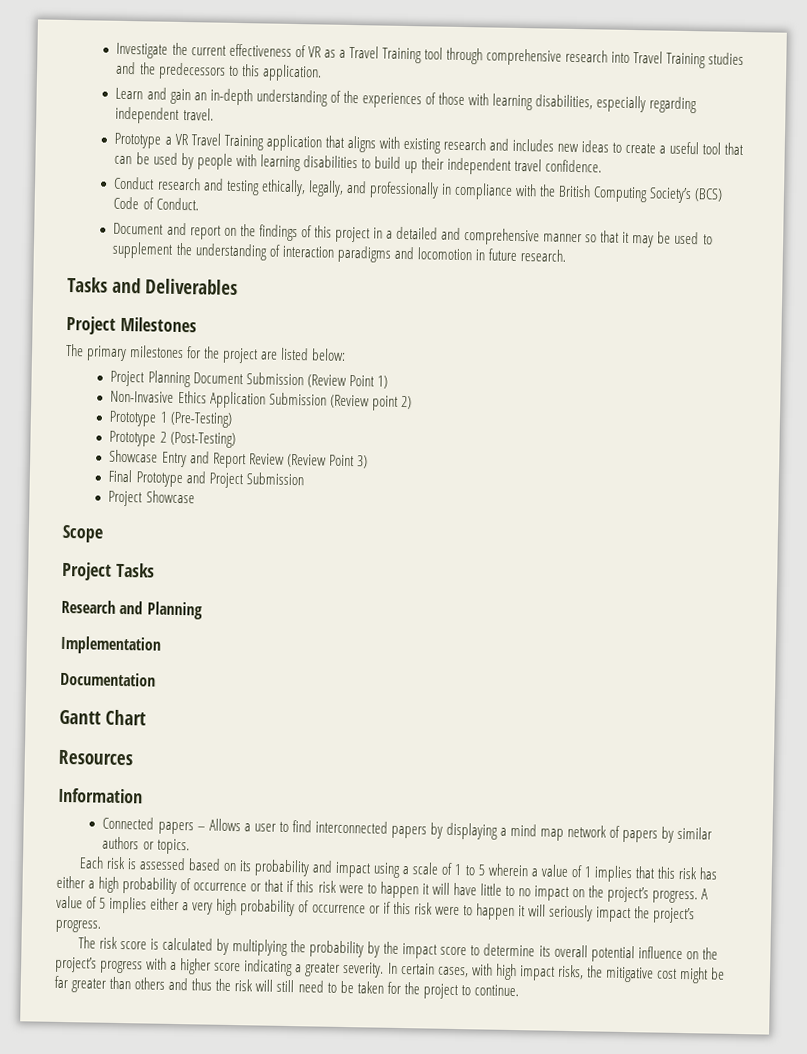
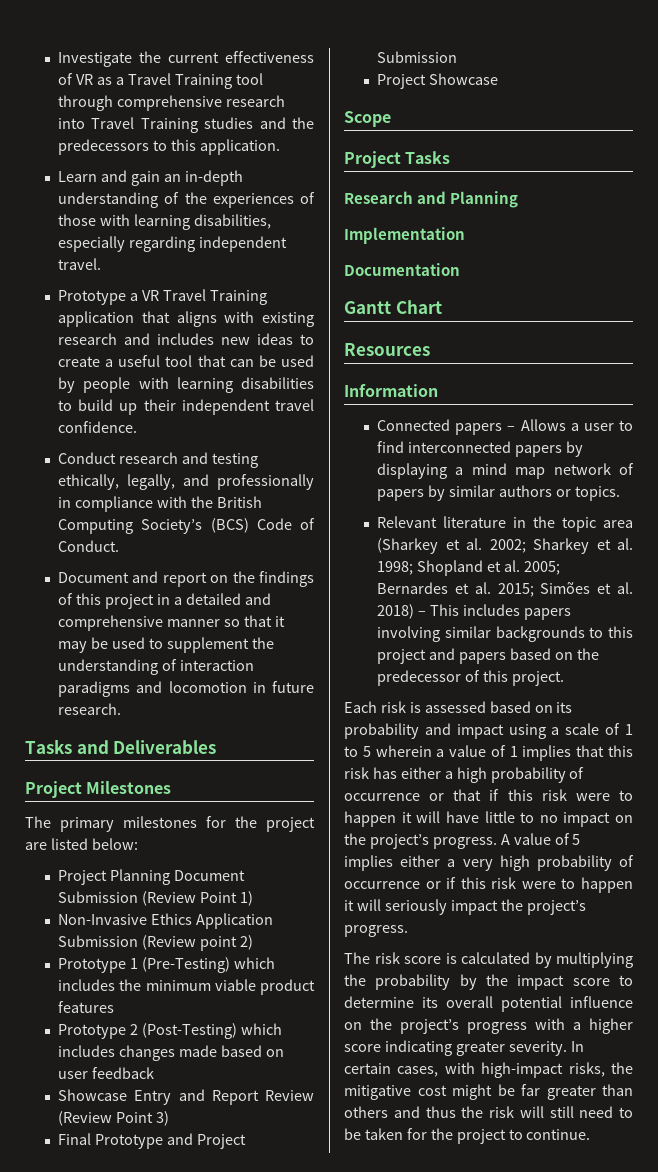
[109,430,236,448] // Prototype 2 (Post-Testing) -> [233,957,275,969] [58,979,315,995] [58,1001,115,1013] [58,1023,282,1039] [58,1045,284,1061] [58,1067,154,1079] which includes the minimum viable product features // Prototype 2 (Post-Testing) which includes changes made based on user feedback
(190, 846) none -> [377,516,633,532] [377,538,633,554] [377,560,560,576] [377,582,633,597] [377,604,571,620] [377,626,633,642] [377,648,599,664] [377,670,564,686] // Relevant literature in the topic area (Sharkey et al. 2002; Sharkey et al. 1998; Shopland et al. 2005; Bernardes et al. 2015; Simões et al. 2018) – This includes papers involving similar backgrounds to this project and papers based on the predecessor of this project.
[295,964,303,973] a -> (452, 1048) none
[494,963,556,981] high impact -> [481,1062,564,1078] high-impact

